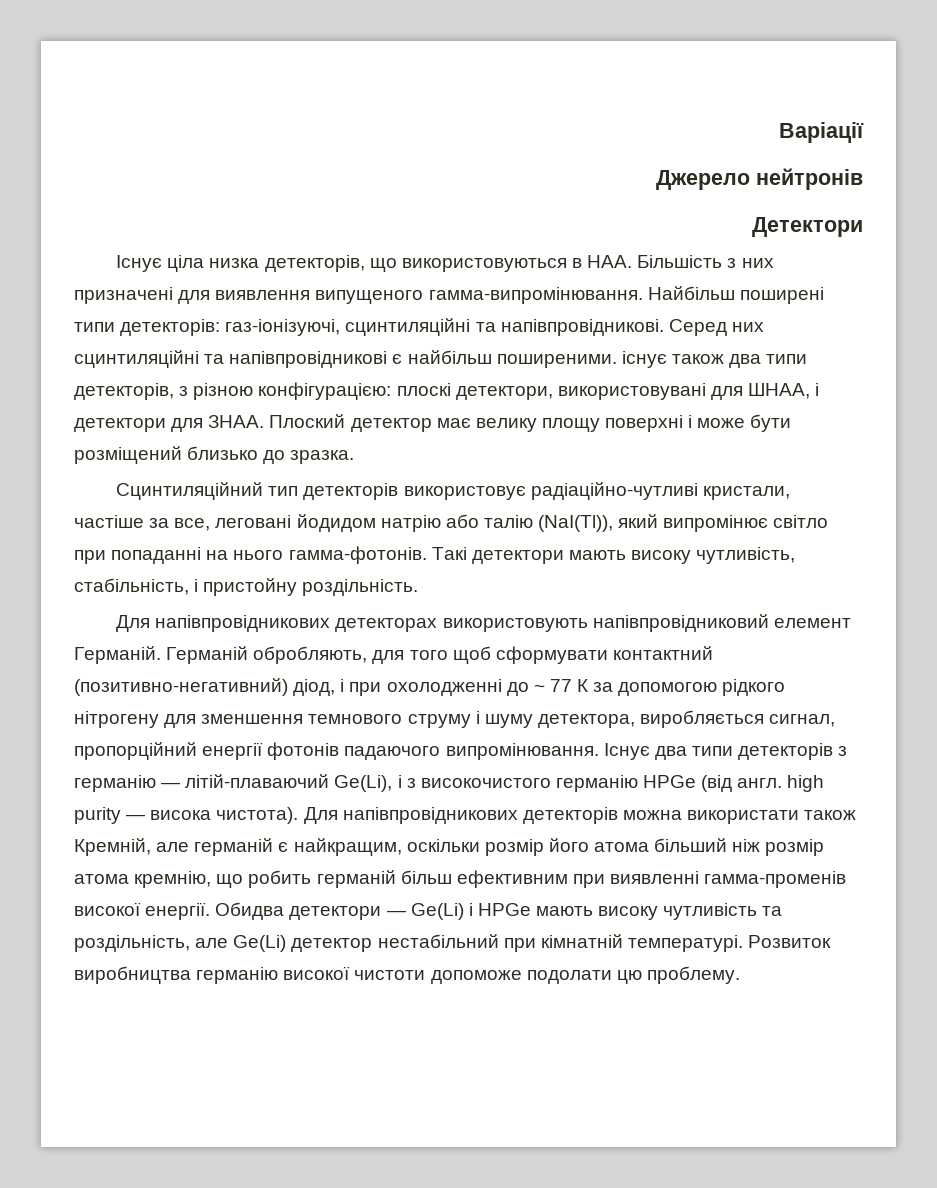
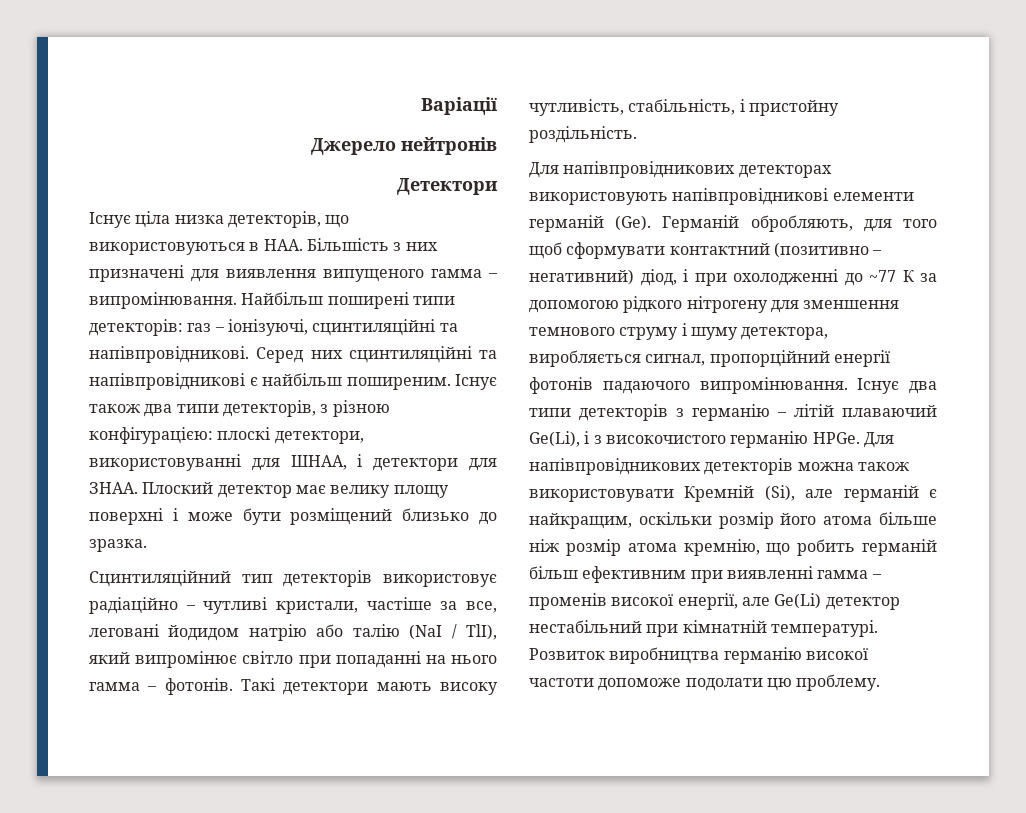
[428,287,643,304] гамма-випромінювання. -> [431,269,498,278] [89,292,237,309] гамма – випромінювання.
[225,319,341,336] газ-іонізуючі, -> [187,319,308,336] газ – іонізуючі,
[496,351,667,368] поширеними. існує -> [346,374,497,390] поширеним. Існує
[557,383,706,400] використовувані -> [89,454,241,471] використовуванні
[530,482,698,500] радіаційно-чутливі -> [89,597,268,614] радіаційно – чутливі
[538,515,614,532] (NaI(Tl)), -> [409,624,498,640] (NaI / TlI),
[288,546,427,564] гамма-фотонів. -> [89,678,233,695] гамма – фотонів.
[592,614,851,632] [74,646,161,664] напівпровідниковий елемент Германій. -> [672,188,914,205] [529,215,652,232] напівпровідникові елементи германій (Ge).
[74,678,288,696] (позитивно-негативний) -> [773,242,883,258] [529,269,634,285] (позитивно – негативний)
[533,679,572,692] ~ 77 -> [869,270,896,282] ~77
[161,774,330,788] — літій-плаваючий -> [777,404,937,417] – літій плаваючий
[643,775,825,792] [74,807,857,824] [74,838,151,856] HPGe (від англ. high purity — висока чистота). Для напівпровідникових детекторів можна використати також Кремній, -> [812,432,894,448] [529,458,910,475] [529,485,795,502] HPGe. Для напівпровідникових детекторів можна також використовувати Кремній (Si),
[654,838,728,852] більший -> [879,512,937,525] більше
[704,871,847,888] [74,902,783,920] [74,935,190,952] гамма-променів високої енергії. Обидва детектори — Ge(Li) і HPGe мають високу чутливість та роздільність, -> [817,570,882,579] [529,593,738,610] гамма – променів високої енергії,
[354,970,426,980] чистоти -> [529,678,594,687] частоти

